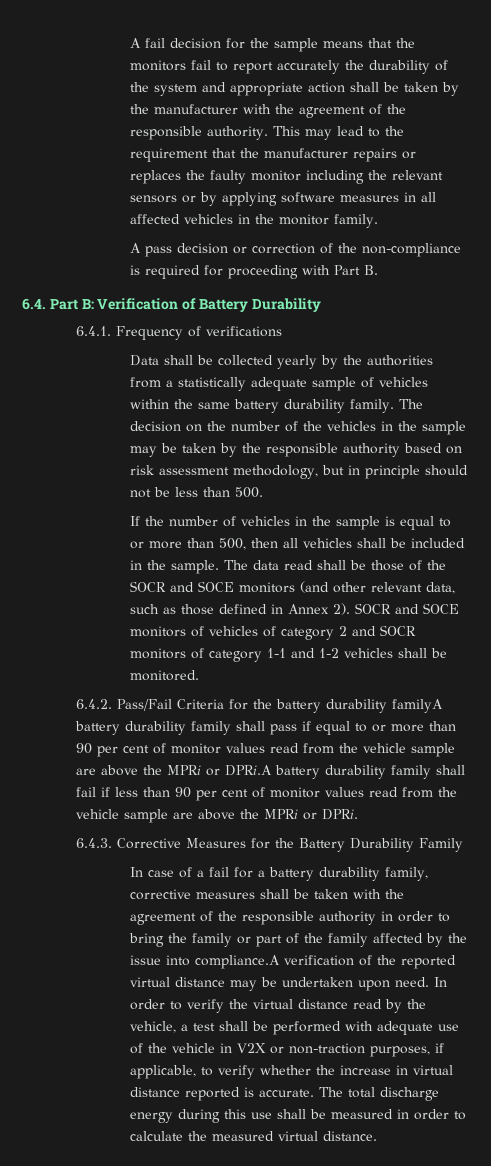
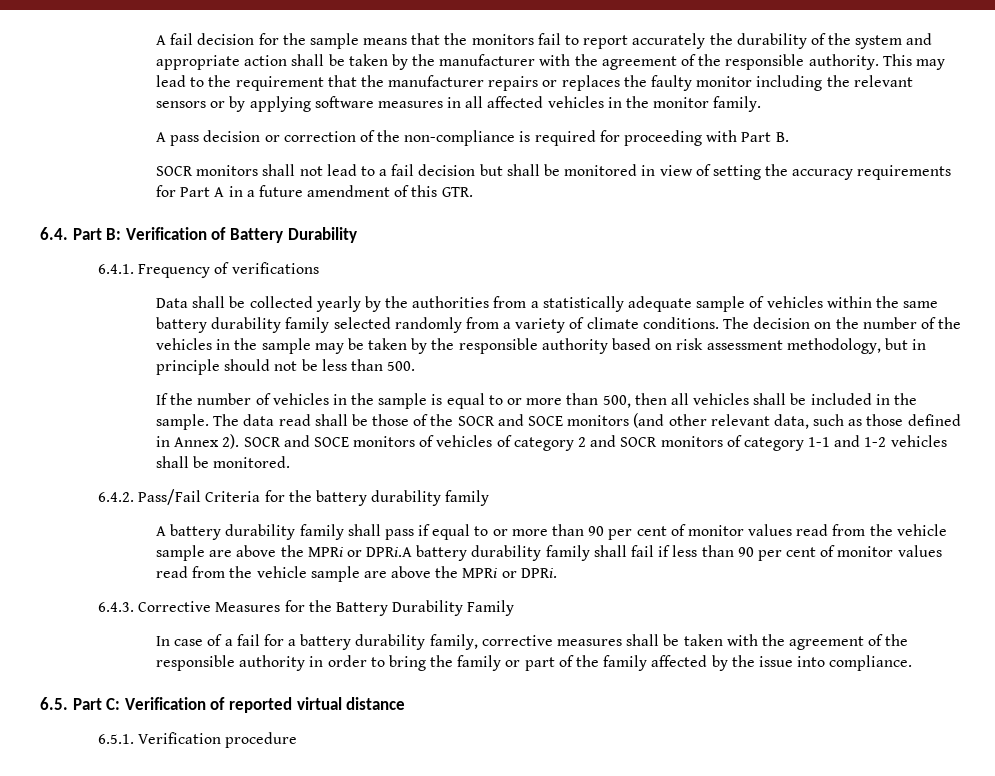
(379, 270) none -> [155,164,952,180] [155,185,473,197] // SOCR monitors shall not lead to a fail decision but shall be monitored in view of setting the accuracy requirements for Part A in a future amendment of this GTR.
[350,399,395,413] family. -> [285,317,719,333] family selected randomly from a variety of climate conditions.
[392,699,444,713] familyA -> [445,490,490,506] [155,526,166,536] family // A
[195,955,457,969] [130,977,448,991] [130,999,427,1013] [130,1021,460,1035] [130,1043,445,1057] [130,1065,454,1079] [130,1087,440,1101] [130,1109,467,1123] [130,1131,378,1141] compliance.A verification of the reported virtual distance may be undertaken upon need. In order to verify the virtual distance read by the vehicle, a test shall be performed with adequate use of the vehicle in V2X or non-traction purposes, if applicable, to verify whether the increase in virtual distance reported is accurate. The total discharge energy during this use shall be measured in order to calculate the measured virtual distance. -> [829,655,913,671] [40,697,406,713] [97,732,298,748] compliance. // 6.5. Part C: Verification of reported virtual distance // 6.5.1. Verification procedure

